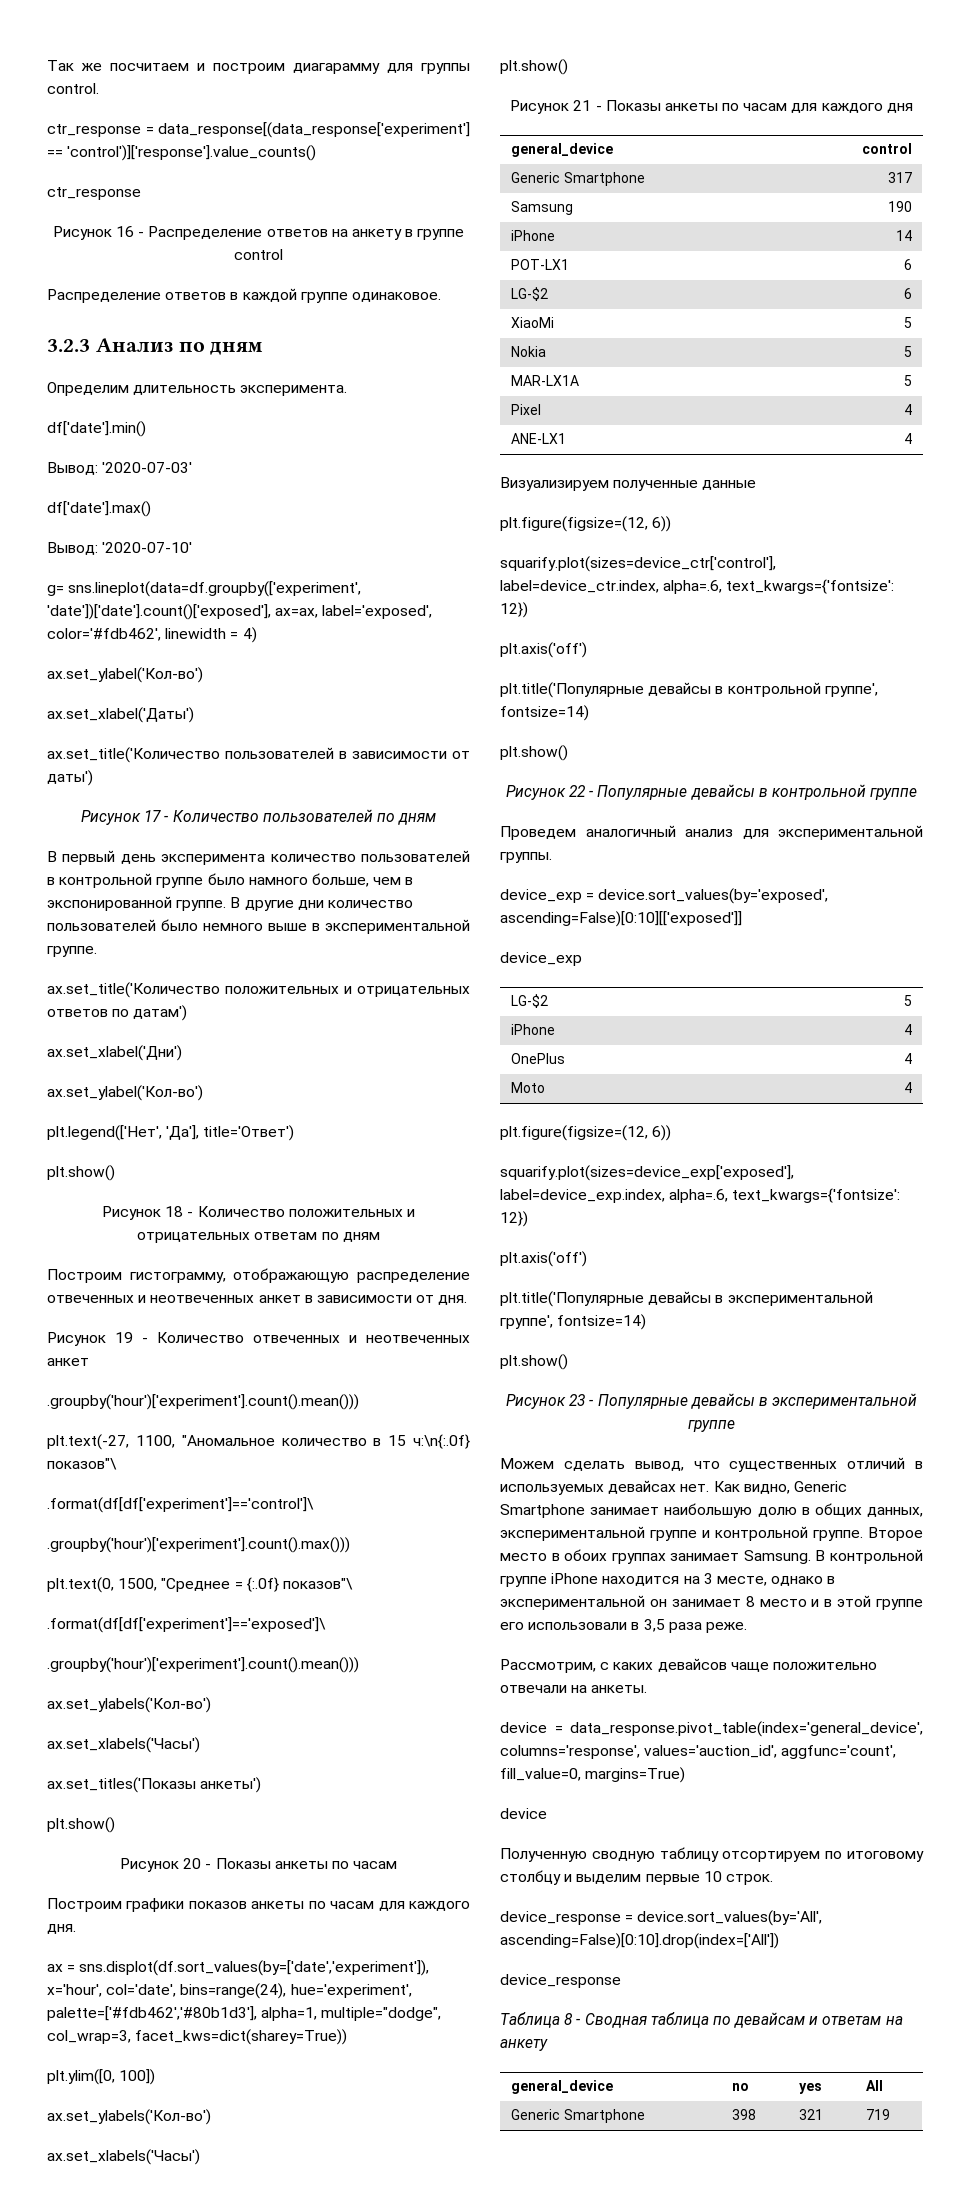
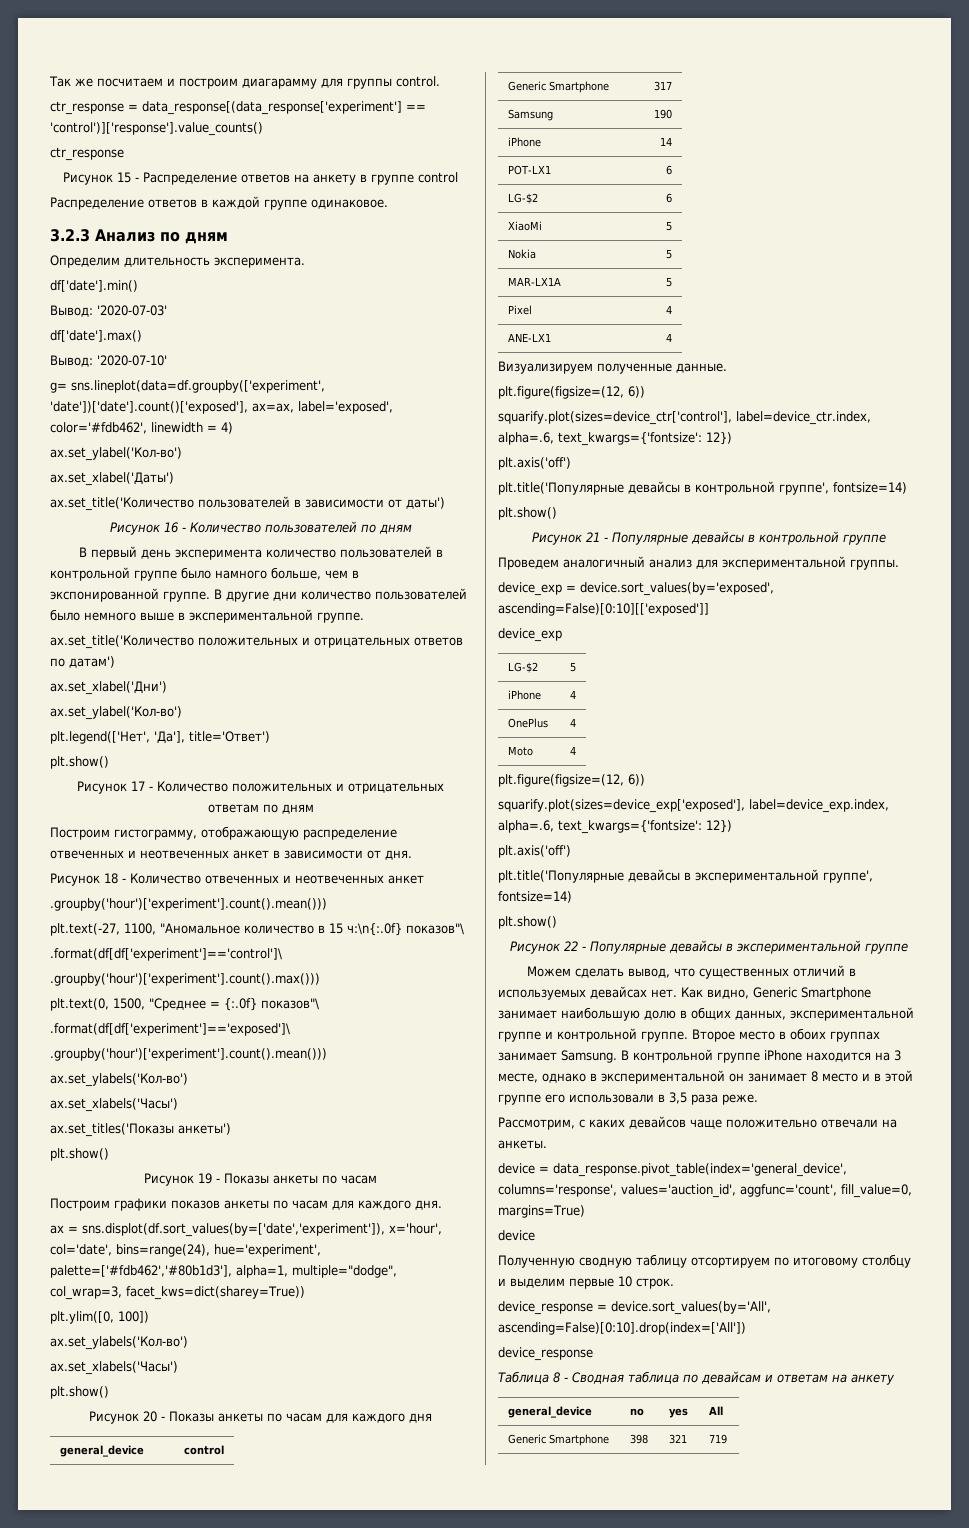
[115,226,134,237] 16 -> [117,172,131,183] 15
[144,810,162,822] 17 -> [163,522,178,533] 16
[165,1206,184,1217] 18 -> [131,781,145,791] 17
[115,1332,133,1343] 19 -> [104,873,118,884] 18
[183,1858,202,1869] 20 -> [198,1173,212,1184] 19
[573,100,592,111] 21 -> [143,1411,157,1422] 20
[702,480,757,490] данные -> [676,363,727,373] данные.
[569,785,587,797] 22 -> [585,532,600,542] 21
[569,1394,586,1406] 23 -> [563,941,578,951] 22

